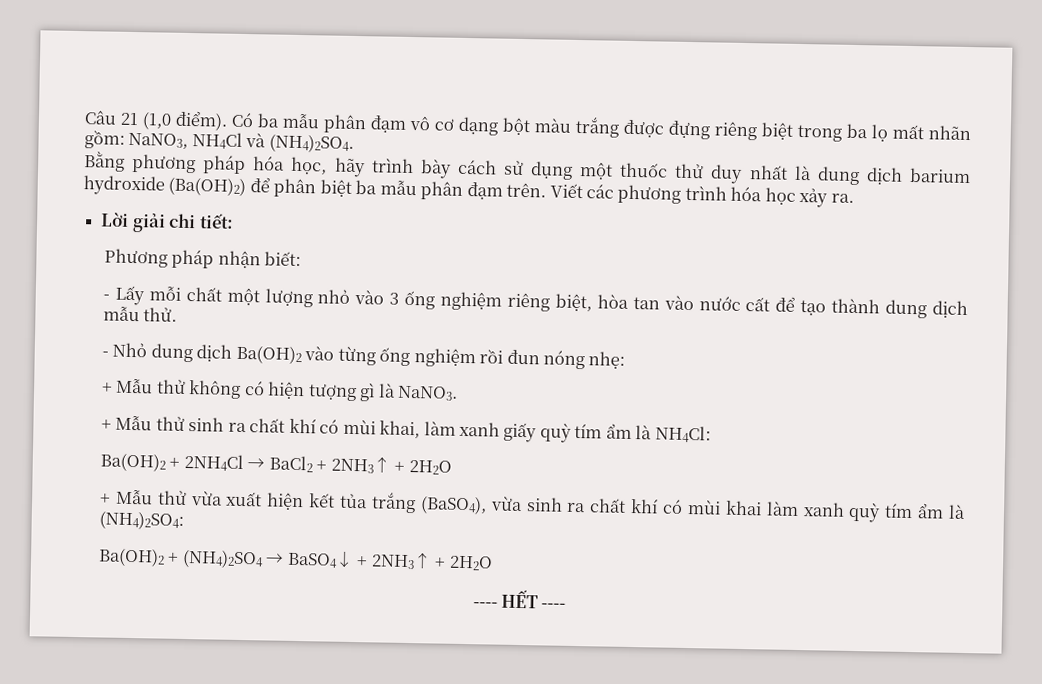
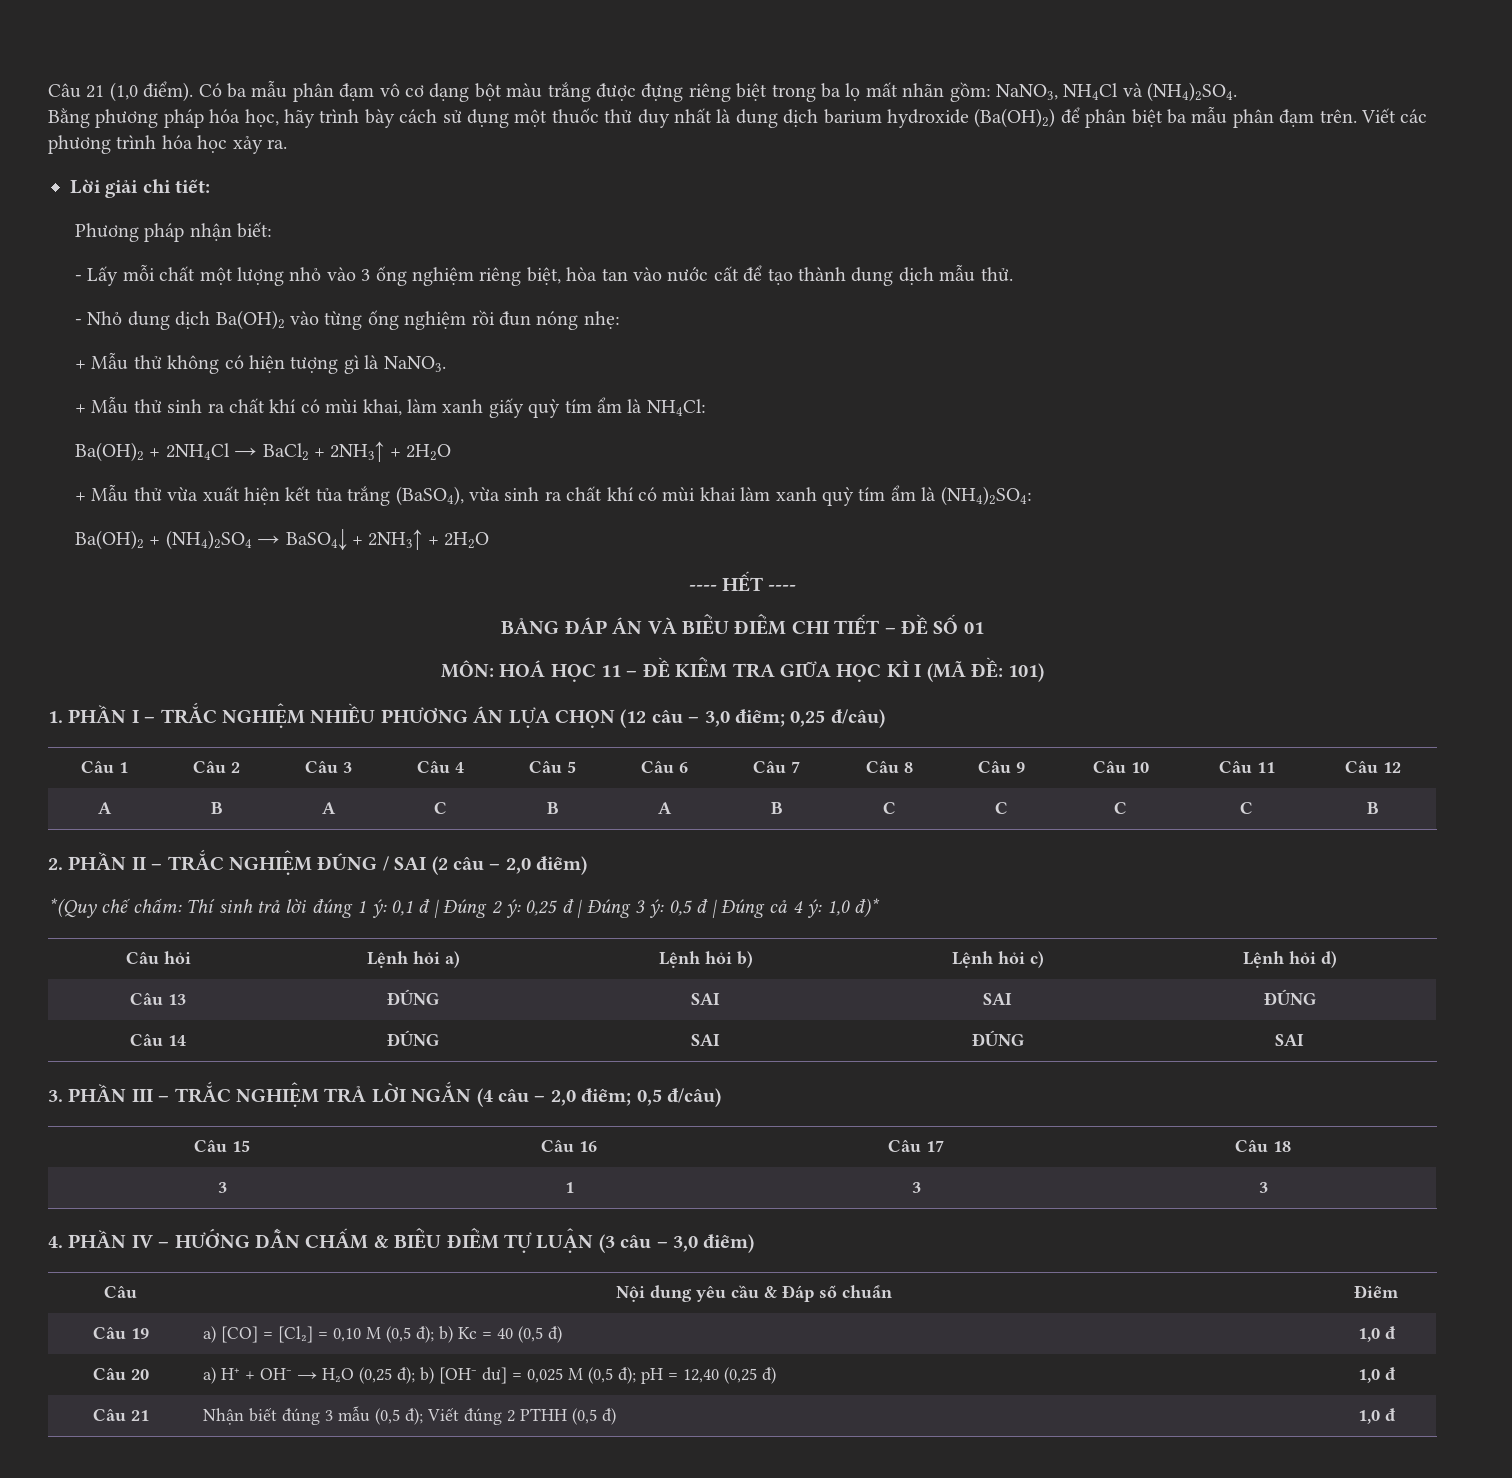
(567, 605) none -> [501,614,984,635] [440,657,1045,682] [48,702,885,728] [81,761,128,773] [193,761,240,773] [305,761,352,773] [417,761,464,773] [529,761,576,773] [641,761,688,773] [753,761,800,773] [865,761,913,773] [978,761,1025,773] [1092,761,1149,773] [1218,761,1275,773] [1345,761,1401,773] [98,802,112,814] [210,802,223,814] [322,802,336,814] [434,802,447,814] [546,802,559,814] [658,802,672,814] [770,802,783,814] [882,802,896,814] [995,802,1008,814] [1114,802,1127,814] [1240,802,1253,814] [1367,802,1379,814] [48,849,588,875] [48,898,880,918] [125,951,191,964] [366,951,460,968] [658,951,753,968] [951,951,1044,968] [1242,951,1337,968] [130,993,186,1005] [387,989,439,1005] [691,993,720,1005] [983,993,1012,1005] [1263,989,1316,1005] [130,1034,186,1046] [387,1030,439,1046] [691,1034,720,1046] [971,1030,1024,1046] [1275,1034,1304,1046] [48,1081,721,1107] [194,1140,250,1152] [541,1140,597,1152] [888,1140,944,1152] [1235,1140,1291,1152] [217,1182,227,1193] [564,1182,574,1193] [911,1182,921,1193] [1258,1182,1268,1193] [48,1228,755,1253] [104,1286,137,1298] [616,1285,892,1302] [1354,1285,1399,1298] [92,1327,149,1339] [202,1326,562,1343] [1357,1326,1395,1342] [92,1368,149,1380] [202,1367,776,1384] [1357,1367,1395,1383] [92,1409,149,1421] [202,1406,616,1425] [1357,1408,1395,1424] // BẢNG ĐÁP ÁN VÀ BIỂU ĐIỂM CHI TIẾT – ĐỀ SỐ 01 // MÔN: HOÁ HỌC 11 – ĐỀ KIỂM TRA GIỮA HỌC KÌ I (MÃ ĐỀ: 101) // 1. PHẦN I – TRẮC NGHIỆM NHIỀU PHƯƠNG ÁN LỰA CHỌN (12 câu – 3,0 điểm; 0,25 đ/câu) // Câu 1 | Câu 2 | Câu 3 | Câu 4 | Câu 5 | Câu 6 | Câu 7 | Câu 8 | Câu 9 | Câu 10 | Câu 11 | Câu 12 // A | B | A | C | B | A | B | C | C | C | C | B // 2. PHẦN II – TRẮC NGHIỆM ĐÚNG / SAI (2 câu – 2,0 điểm) // *(Quy chế chấm: Thí sinh trả lời đúng 1 ý: 0,1 đ | Đúng 2 ý: 0,25 đ | Đúng 3 ý: 0,5 đ | Đúng cả 4 ý: 1,0 đ)* // Câu hỏi | Lệnh hỏi a) | Lệnh hỏi b) | Lệnh hỏi c) | Lệnh hỏi d) // Câu 13 | ĐÚNG | SAI | SAI | ĐÚNG // Câu 14 | ĐÚNG | SAI | ĐÚNG | SAI // 3. PHẦN III – TRẮC NGHIỆM TRẢ LỜI NGẮN (4 câu – 2,0 điểm; 0,5 đ/câu) // Câu 15 | Câu 16 | Câu 17 | Câu 18 // 3 | 1 | 3 | 3 // 4. PHẦN IV – HƯỚNG DẪN CHẤM & BIỂU ĐIỂM TỰ LUẬN (3 câu – 3,0 điểm) // Câu | Nội dung yêu cầu & Đáp số chuẩn | Điểm // Câu 19 | a) [CO] = [Cl₂] = 0,10 M (0,5 đ); b) Kc = 40 (0,5 đ) | 1,0 đ // Câu 20 | a) H⁺ + OH⁻ → H₂O (0,25 đ); b) [OH⁻ dư] = 0,025 M (0,5 đ); pH = 12,40 (0,25 đ) | 1,0 đ // Câu 21 | Nhận biết đúng 3 mẫu (0,5 đ); Viết đúng 2 PTHH (0,5 đ) | 1,0 đ

